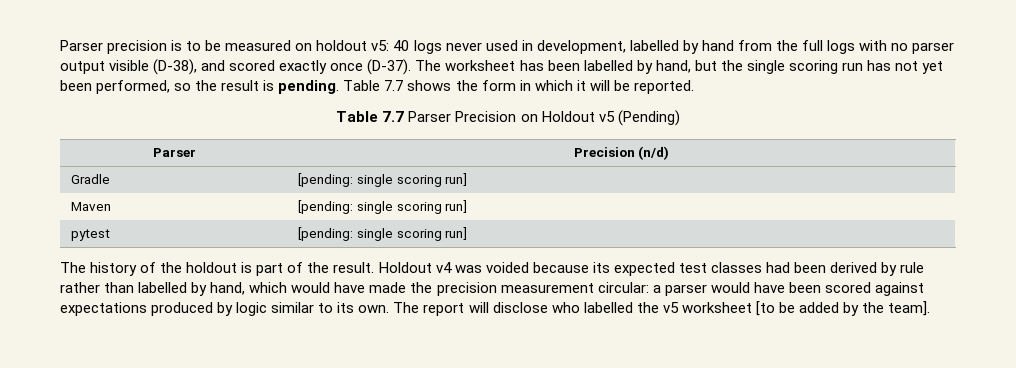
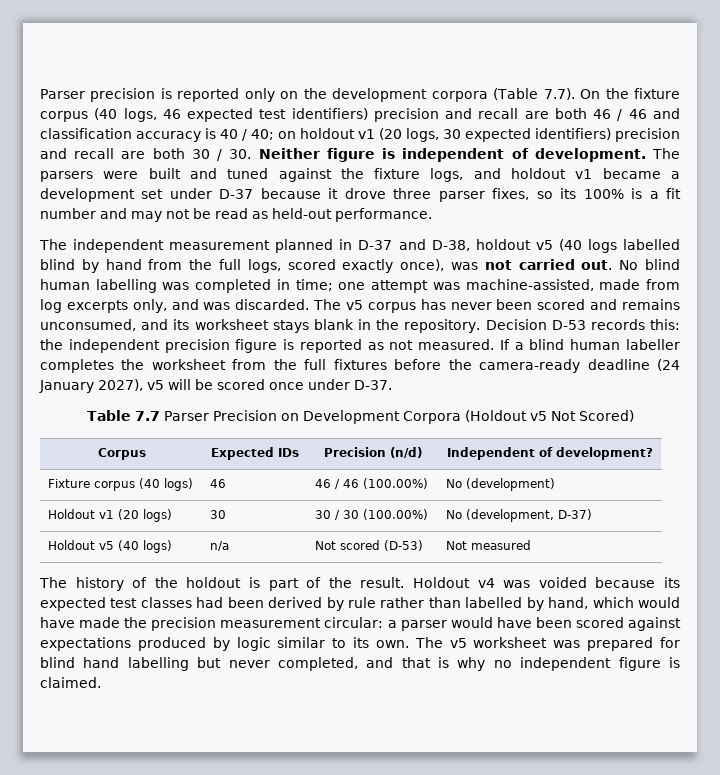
[186,40,679,54] to be measured on holdout v5: 40 logs never used in development, labelled -> [177,88,680,102] [40,108,680,122] [40,128,680,142] [40,148,680,162] [40,168,680,182] [40,188,681,202] [40,208,432,222] [39,239,680,253] [40,259,75,270] reported only on the development corpora (Table 7.7). On the fixture corpus (40 logs, 46 expected test identifiers) precision and recall are both 46 / 46 and classification accuracy is 40 / 40; on holdout v1 (20 logs, 30 expected identifiers) precision and recall are both 30 / 30. Neither figure is independent of development. The parsers were built and tuned against the fixture logs, and holdout v1 became a development set under D-37 because it drove three parser fixes, so its 100% is a fit number and may not be read as held-out performance. // The independent measurement planned in D-37 and D-38, holdout v5 (40 logs labelled blind
[827,40,955,54] [60,59,944,75] [60,80,694,94] logs with no parser output visible (D-38), and scored exactly once (D-37). The worksheet has been labelled by hand, but the single scoring run has not yet been performed, so the result is pending. Table 7.7 shows the form in which it will be reported. -> [247,259,680,273] [40,279,681,293] [40,299,680,313] [40,319,680,333] [40,339,680,353] [40,359,680,373] [39,379,392,393] logs, scored exactly once), was not carried out. No blind human labelling was completed in time; one attempt was machine-assisted, made from log excerpts only, and was discarded. The v5 corpus has never been scored and remains unconsumed, and its worksheet stays blank in the repository. Decision D-53 records this: the independent precision figure is reported as not measured. If a blind human labeller completes the worksheet from the full fixtures before the camera-ready deadline (24 January 2027), v5 will be scored once under D-37.
[541,110,680,126] [152,148,196,157] [573,146,670,160] [71,174,111,184] [298,173,468,187] [71,202,112,211] [298,200,468,214] [71,229,111,241] [298,227,468,241] Holdout v5 (Pending) // Parser | Precision (n/d) // Gradle | [pending: single scoring run] // Maven | [pending: single scoring run] // pytest | [pending: single scoring run] -> [302,410,634,424] [97,448,146,460] [211,447,299,460] [324,447,422,458] [447,447,653,460] [47,478,193,491] [209,479,226,488] [314,478,428,489] [445,478,555,491] [47,509,172,522] [209,510,226,519] [314,509,428,520] [445,509,592,522] [47,540,172,553] [209,541,229,551] [314,540,423,551] [445,540,531,550] Development Corpora (Holdout v5 Not Scored) // Corpus | Expected IDs | Precision (n/d) | Independent of development? // Fixture corpus (40 logs) | 46 | 46 / 46 (100.00%) | No (development) // Holdout v1 (20 logs) | 30 | 30 / 30 (100.00%) | No (development, D-37) // Holdout v5 (40 logs) | n/a | Not scored (D-53) | Not measured
[423,301,931,316] report will disclose who labelled the v5 worksheet [to be added by the team]. -> [449,637,680,651] [40,657,680,671] [40,677,101,688] v5 worksheet was prepared for blind hand labelling but never completed, and that is why no independent figure is claimed.

